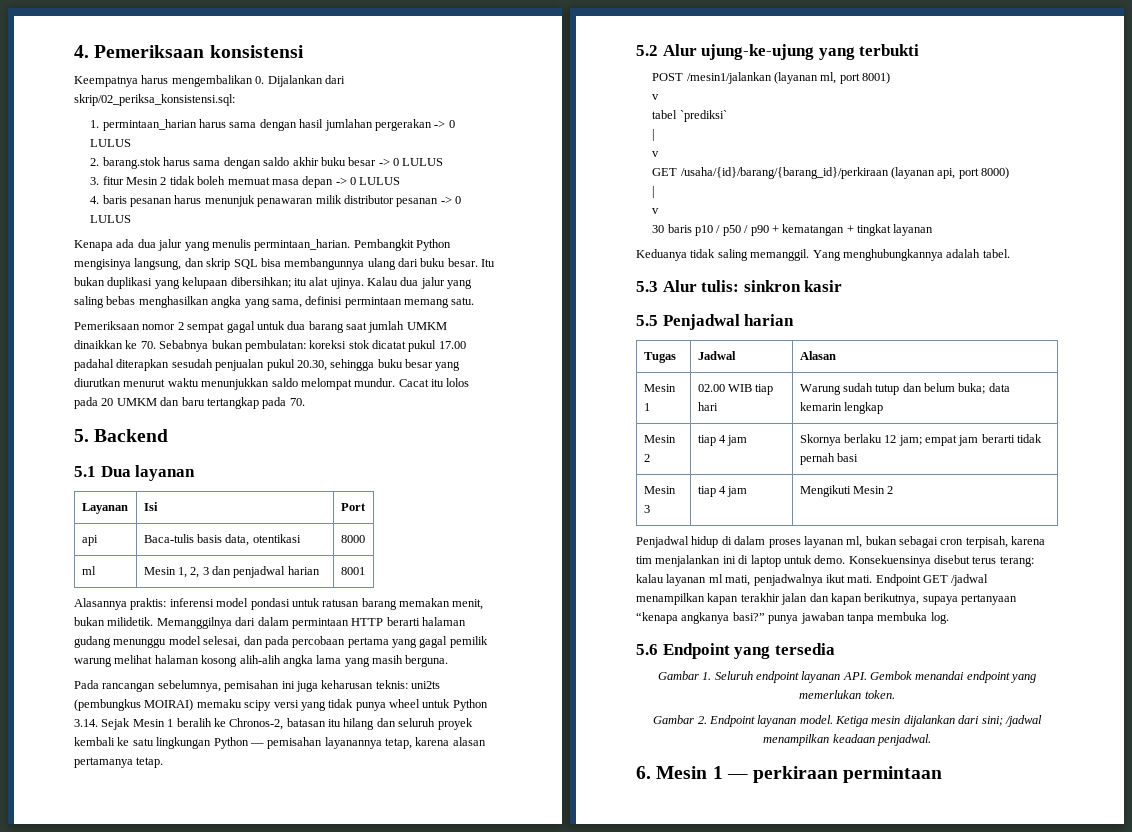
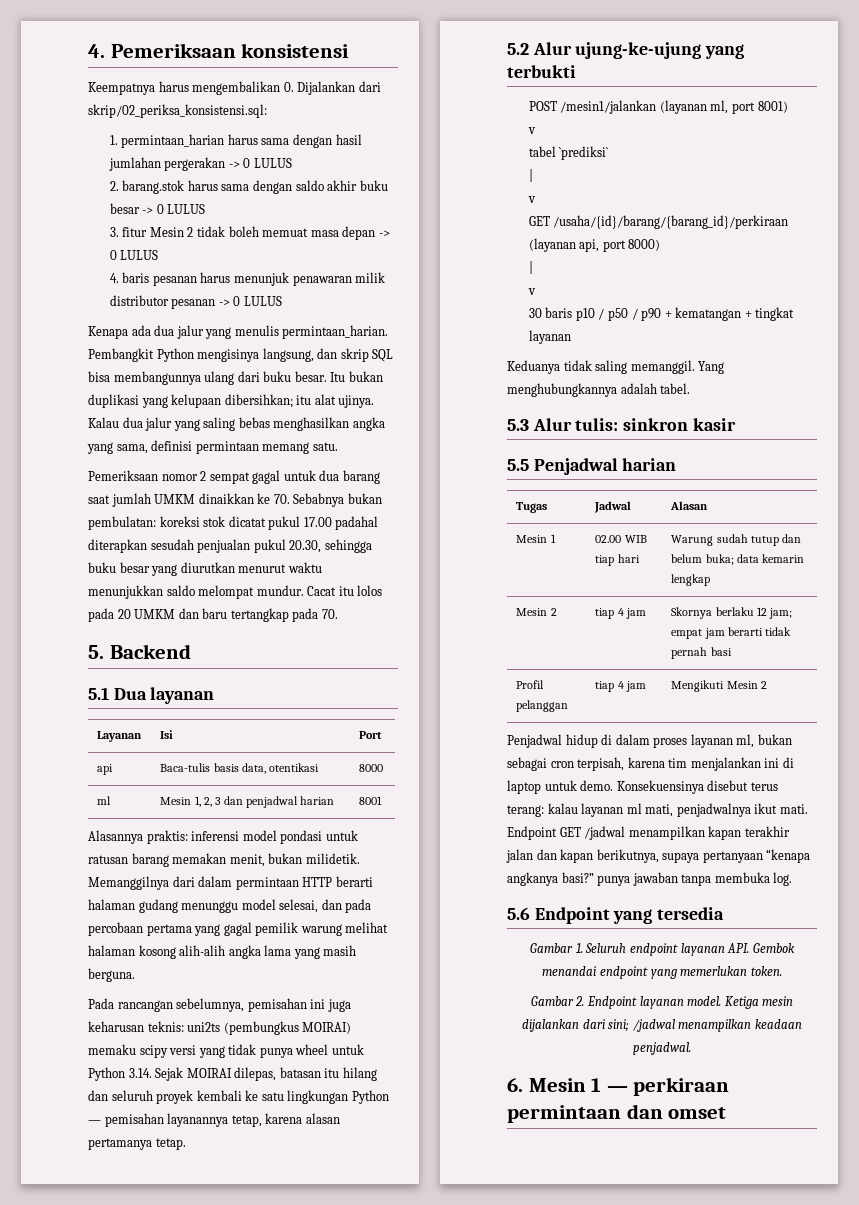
[132,718,284,730] Mesin 1 beralih ke Chronos-2, -> [186,1067,277,1081] MOIRAI dilepas,
[643,486,676,494] [643,505,650,513] Mesin 3 -> [516,680,545,689] [516,700,569,712] Profil pelanggan
(943, 774) none -> [626,1104,727,1119] dan omset

